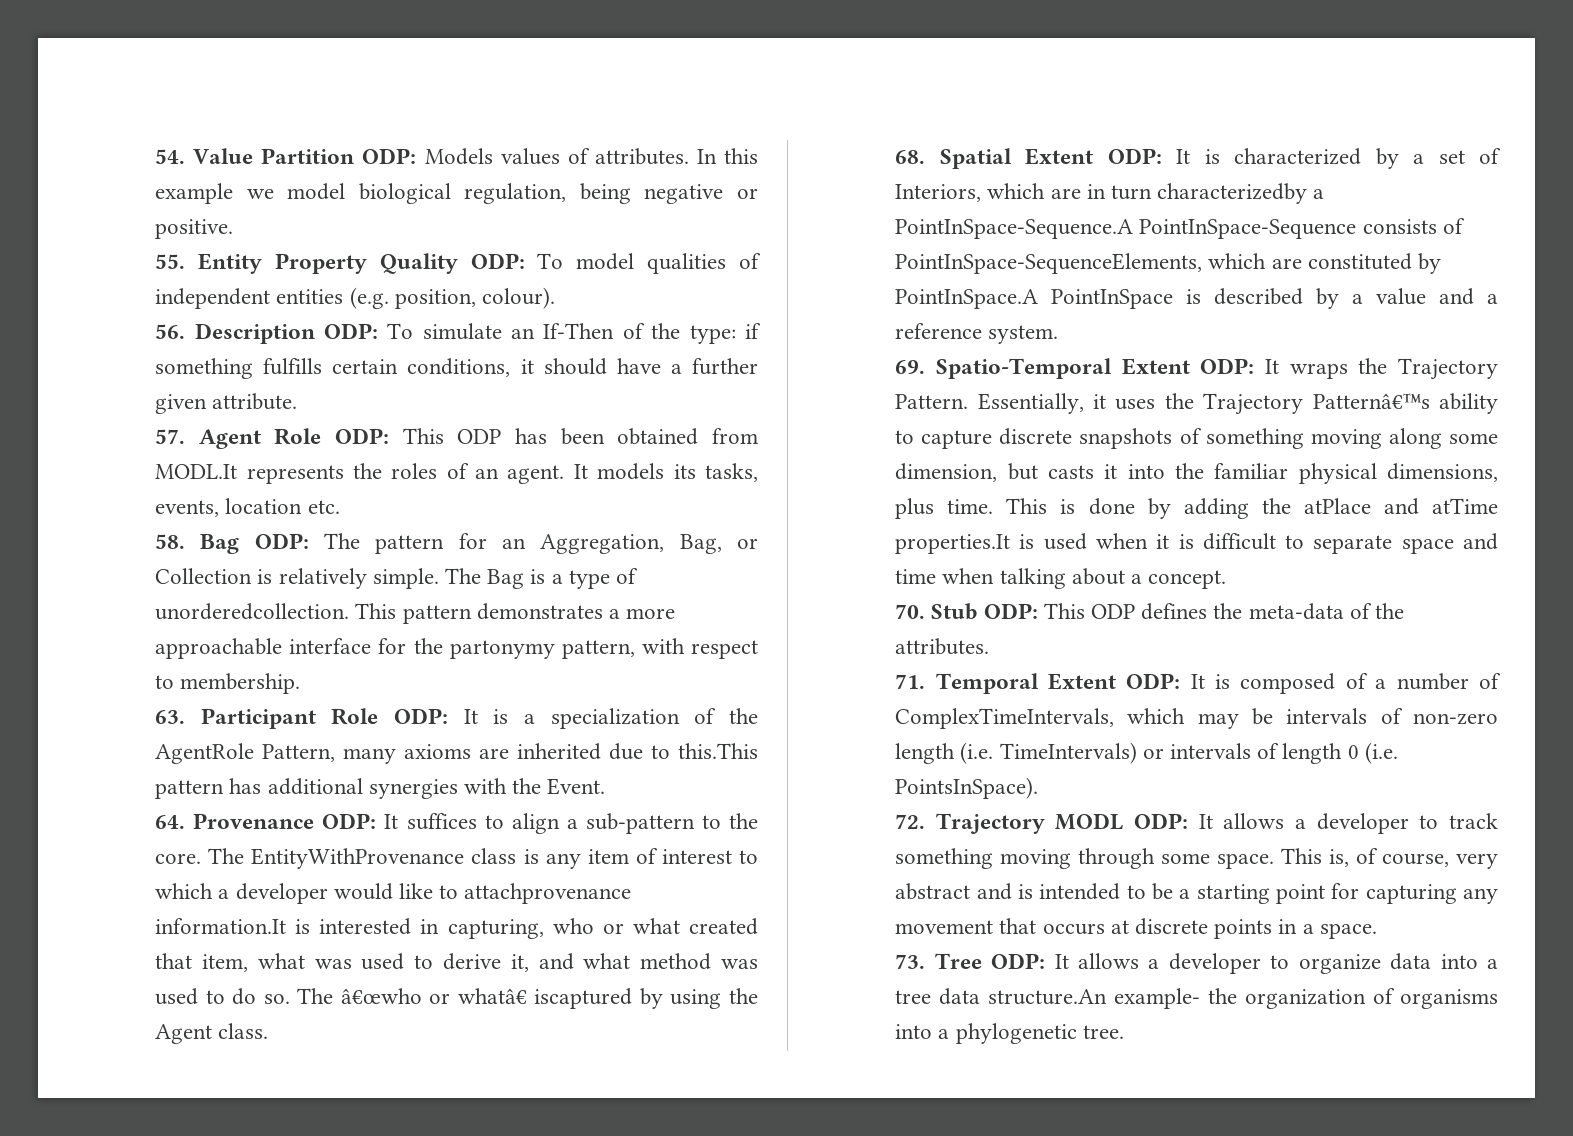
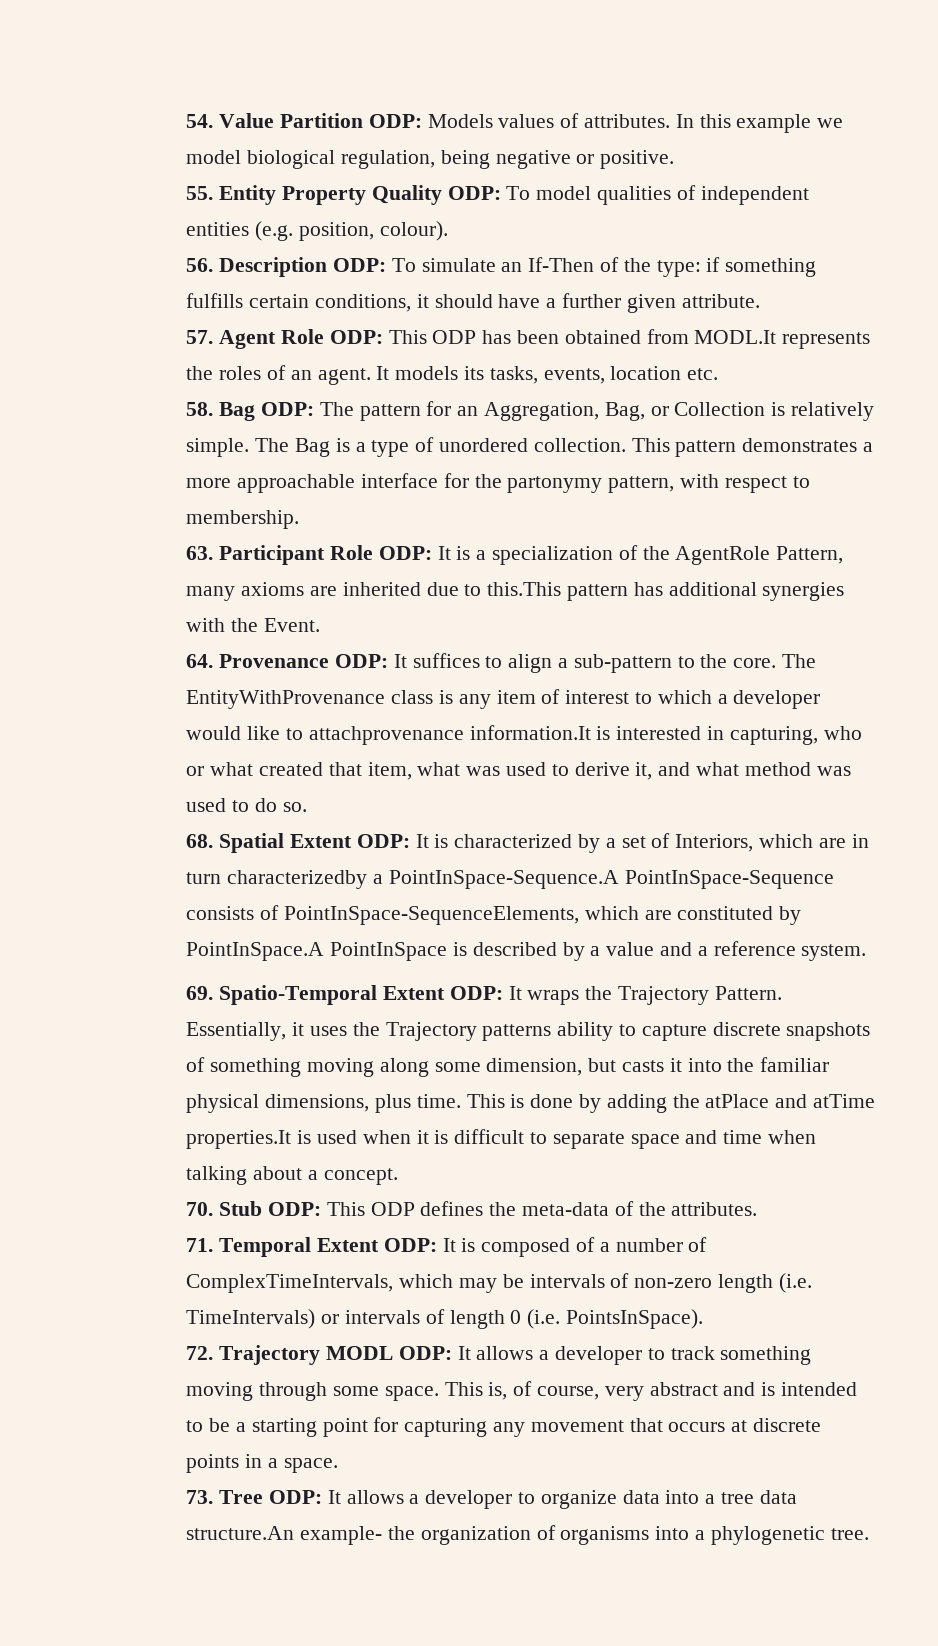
[155,603,350,620] unorderedcollection. -> [439,438,626,452] unordered collection.
[297,988,758,1009] [155,1023,269,1044] The â€œwho or whatâ€ iscaptured by using the Agent class. -> (307, 807) none
[1312,393,1430,409] Patternâ€™s -> [482,1024,552,1041] patterns

